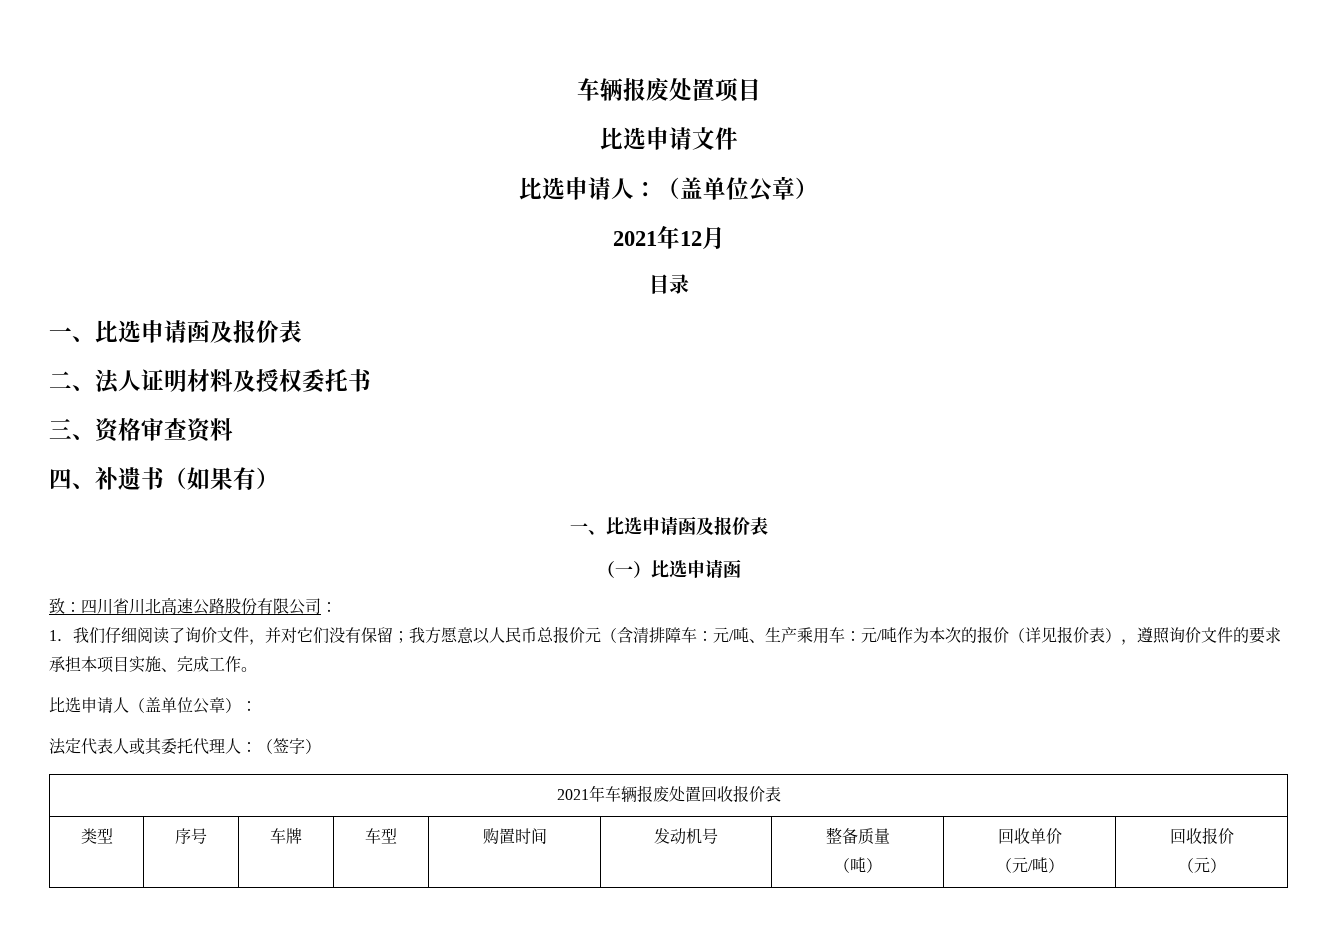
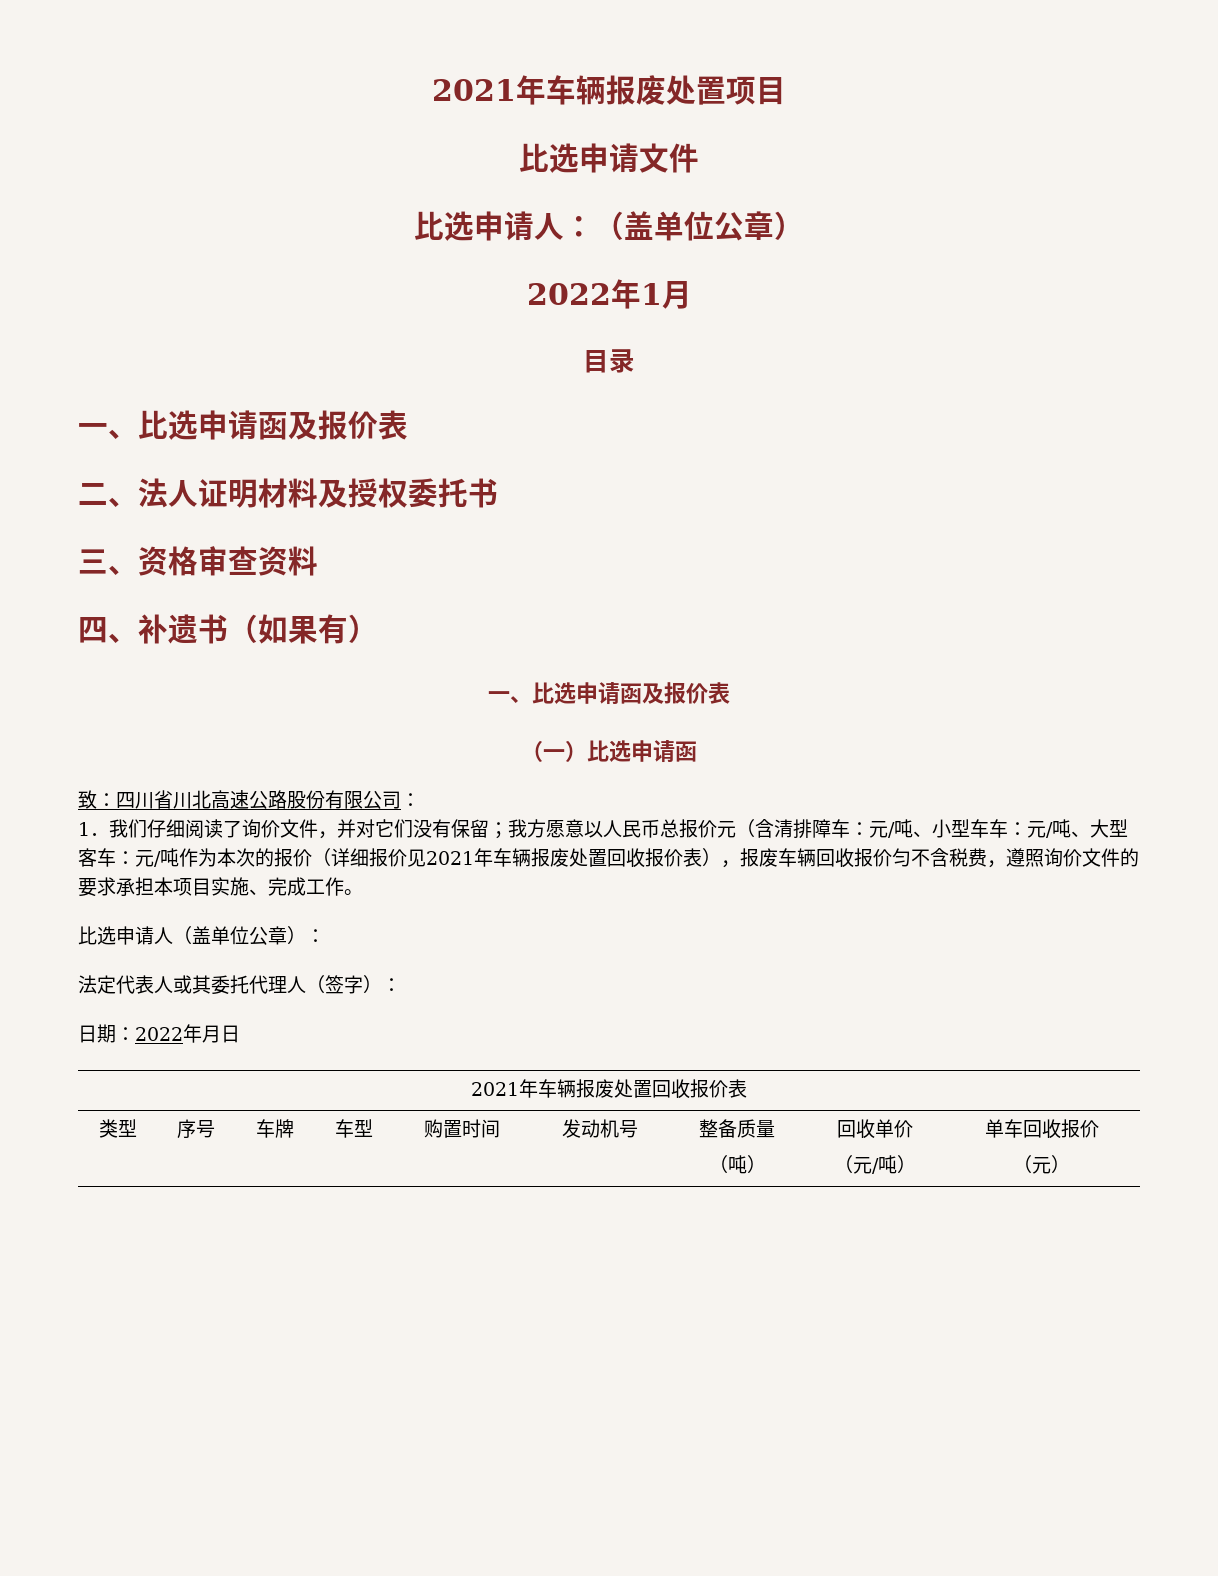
(576, 89) none -> [432,75,546,105] 2021年
[612,225,702,249] 2021年12 -> [526,279,662,309] 2022年1
[765,627,829,644] 生产乘用 -> [932,819,1128,838] [78,848,97,867] 小型车车：元/吨、大型客
[1041,626,1121,643] 见报价表） -> [350,848,987,868] 细报价见2021年车辆报废处置回收报价表），报废车辆回收报价匀不含税费
[241,742,257,752] ： -> (306, 984) none
(321, 746) none -> [382,978,401,992] [78,1024,240,1043] ： // 日期：2022年月日
(1064, 865) none -> [984,1119,1023,1138] 单车

